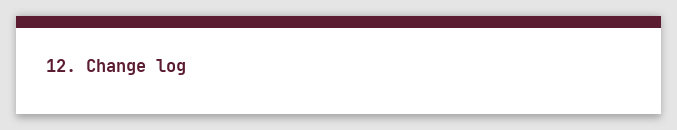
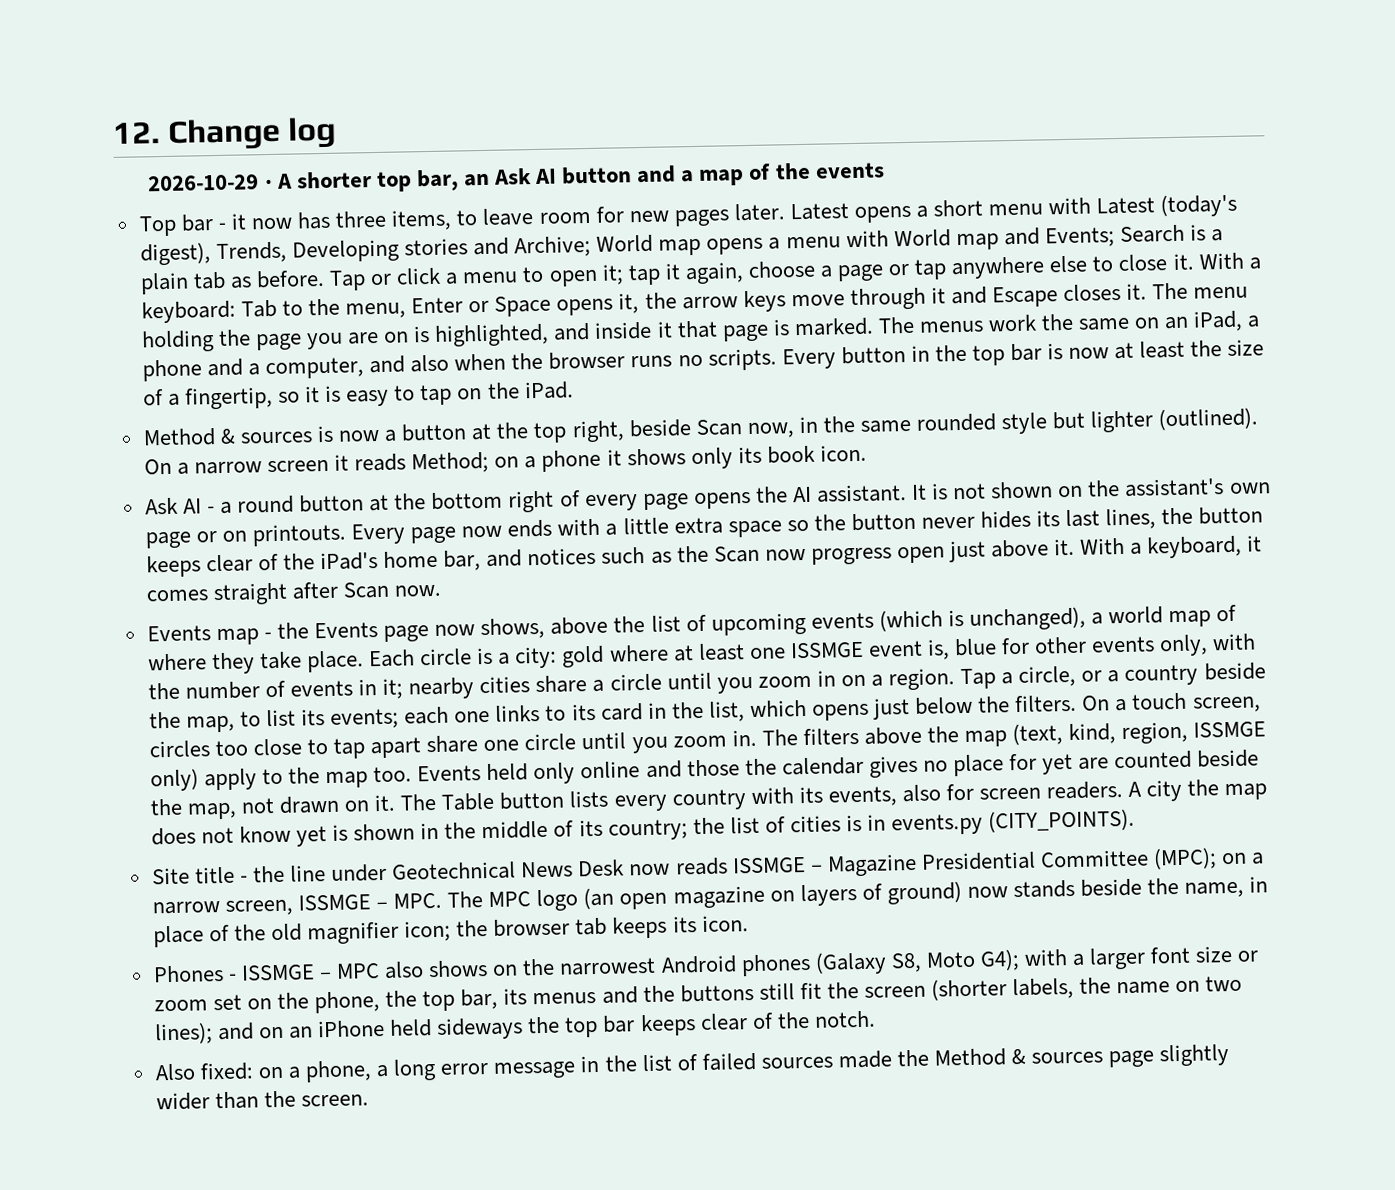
(186, 67) none -> [148,162,885,192] [138,193,1238,237] [139,224,1224,266] [139,252,1261,295] [140,282,1249,324] [140,310,1261,353] [141,339,1265,382] [142,381,574,410] [142,407,1259,447] [143,444,867,475] [144,478,1271,515] [144,506,1264,549] [145,535,1263,578] [145,581,442,606] [146,604,1238,646] [147,633,1257,675] [147,662,1266,700] [148,692,1261,733] [148,721,1267,759] [149,749,1260,792] [149,779,1268,820] [150,808,1136,847] [151,847,1265,885] [151,876,1269,916] [152,915,749,948] [152,945,1260,983] [153,975,1243,1014] [153,1010,876,1045] [154,1044,1230,1083] [155,1090,369,1111] // 2026-10-29 · A shorter top bar, an Ask AI button and a map of the events // Top bar - it now has three items, to leave room for new pages later. Latest opens a short menu with Latest (today's digest), Trends, Developing stories and Archive; World map opens a menu with World map and Events; Search is a plain tab as before. Tap or click a menu to open it; tap it again, choose a page or tap anywhere else to close it. With a keyboard: Tab to the menu, Enter or Space opens it, the arrow keys move through it and Escape closes it. The menu holding the page you are on is highlighted, and inside it that page is marked. The menus work the same on an iPad, a phone and a computer, and also when the browser runs no scripts. Every button in the top bar is now at least the size of a fingertip, so it is easy to tap on the iPad. // Method & sources is now a button at the top right, beside Scan now, in the same rounded style but lighter (outlined). On a narrow screen it reads Method; on a phone it shows only its book icon. // Ask AI - a round button at the bottom right of every page opens the AI assistant. It is not shown on the assistant's own page or on printouts. Every page now ends with a little extra space so the button never hides its last lines, the button keeps clear of the iPad's home bar, and notices such as the Scan now progress open just above it. With a keyboard, it comes straight after Scan now. // Events map - the Events page now shows, above the list of upcoming events (which is unchanged), a world map of where they take place. Each circle is a city: gold where at least one ISSMGE event is, blue for other events only, with the number of events in it; nearby cities share a circle until you zoom in on a region. Tap a circle, or a country beside the map, to list its events; each one links to its card in the list, which opens just below the filters. On a touch screen, circles too close to tap apart share one circle until you zoom in. The filters above the map (text, kind, region, ISSMGE only) apply to the map too. Events held only online and those the calendar gives no place for yet are counted beside the map, not drawn on it. The Table button lists every country with its events, also for screen readers. A city the map does not know yet is shown in the middle of its country; the list of cities is in events.py (CITY_POINTS). // Site title - the line under Geotechnical News Desk now reads ISSMGE – Magazine Presidential Committee (MPC); on a narrow screen, ISSMGE – MPC. The MPC logo (an open magazine on layers of ground) now stands beside the name, in place of the old magnifier icon; the browser tab keeps its icon. // Phones - ISSMGE – MPC also shows on the narrowest Android phones (Galaxy S8, Moto G4); with a larger font size or zoom set on the phone, the top bar, its menus and the buttons still fit the screen (shorter labels, the name on two lines); and on an iPhone held sideways the top bar keeps clear of the notch. // Also fixed: on a phone, a long error message in the list of failed sources made the Method & sources page slightly wider than the screen.

